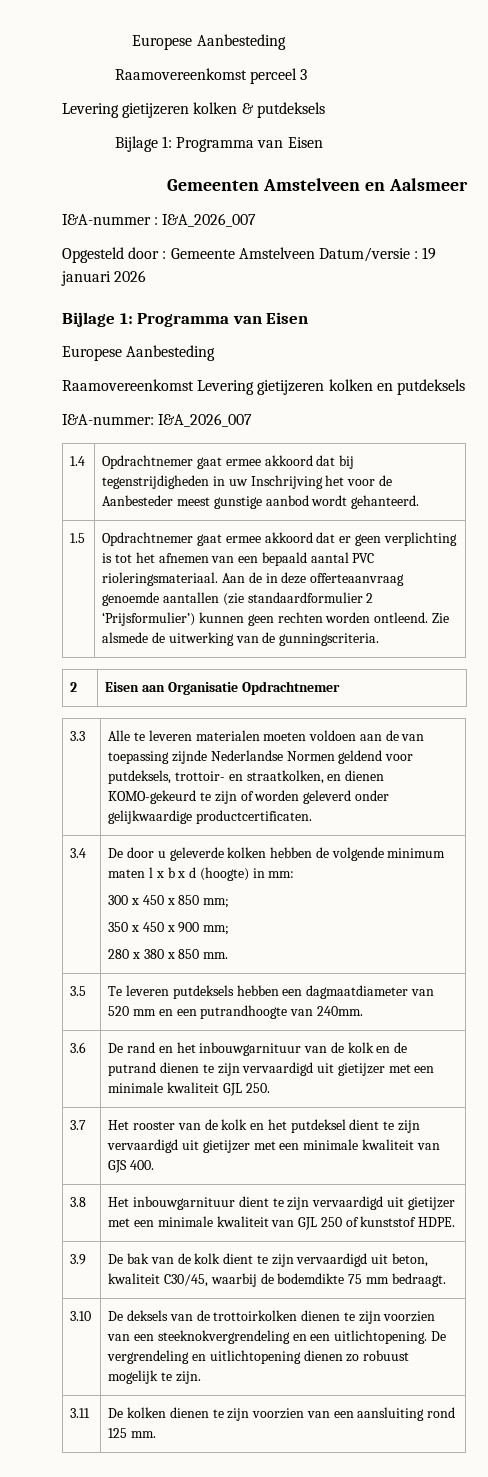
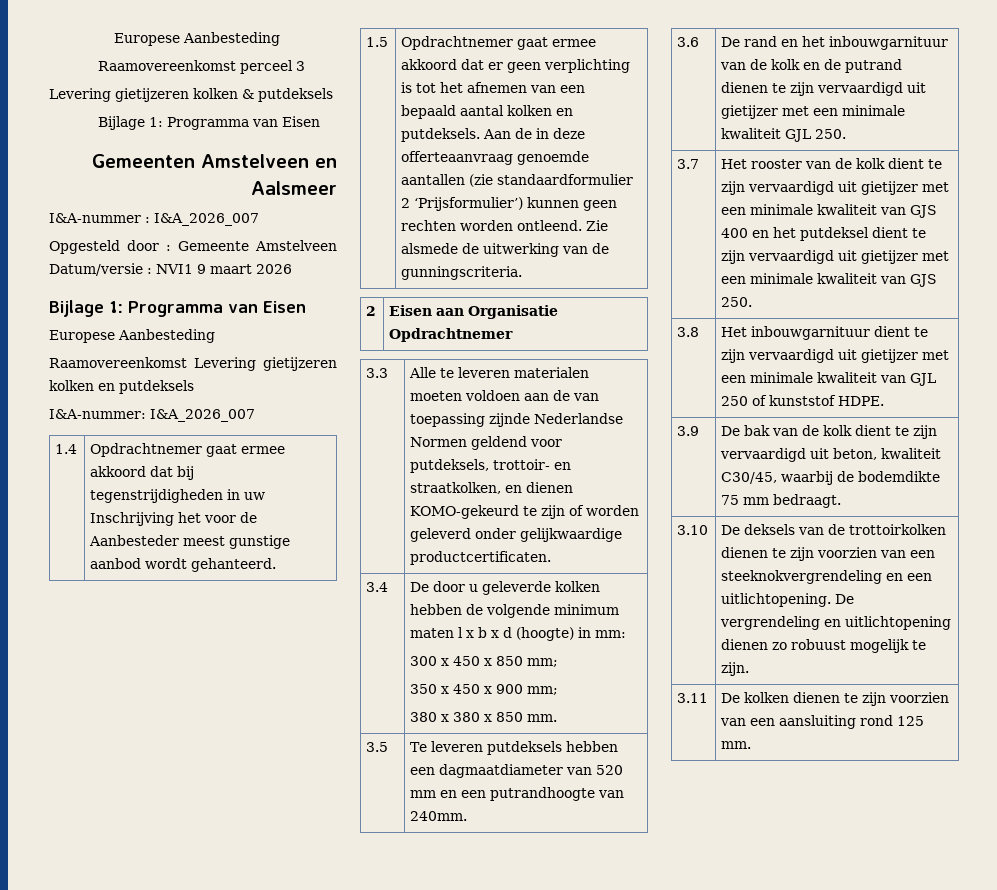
[422,247,437,260] [61,271,111,286] 19 januari -> [156,264,252,274] NVI1 9 maart
[352,553,375,563] [102,572,219,586] PVC rioleringsmateriaal. -> [507,105,574,116] [401,128,481,142] kolken en putdeksels.
[108,949,130,959] 280 -> [410,712,438,722] 380
(248, 1124) none -> [888,158,943,169] [721,181,950,195] [721,204,938,218] [721,228,749,238] dient te zijn vervaardigd uit gietijzer met een minimale kwaliteit van GJS 400
[129,1160,154,1170] 400. -> [721,297,753,307] 250.

